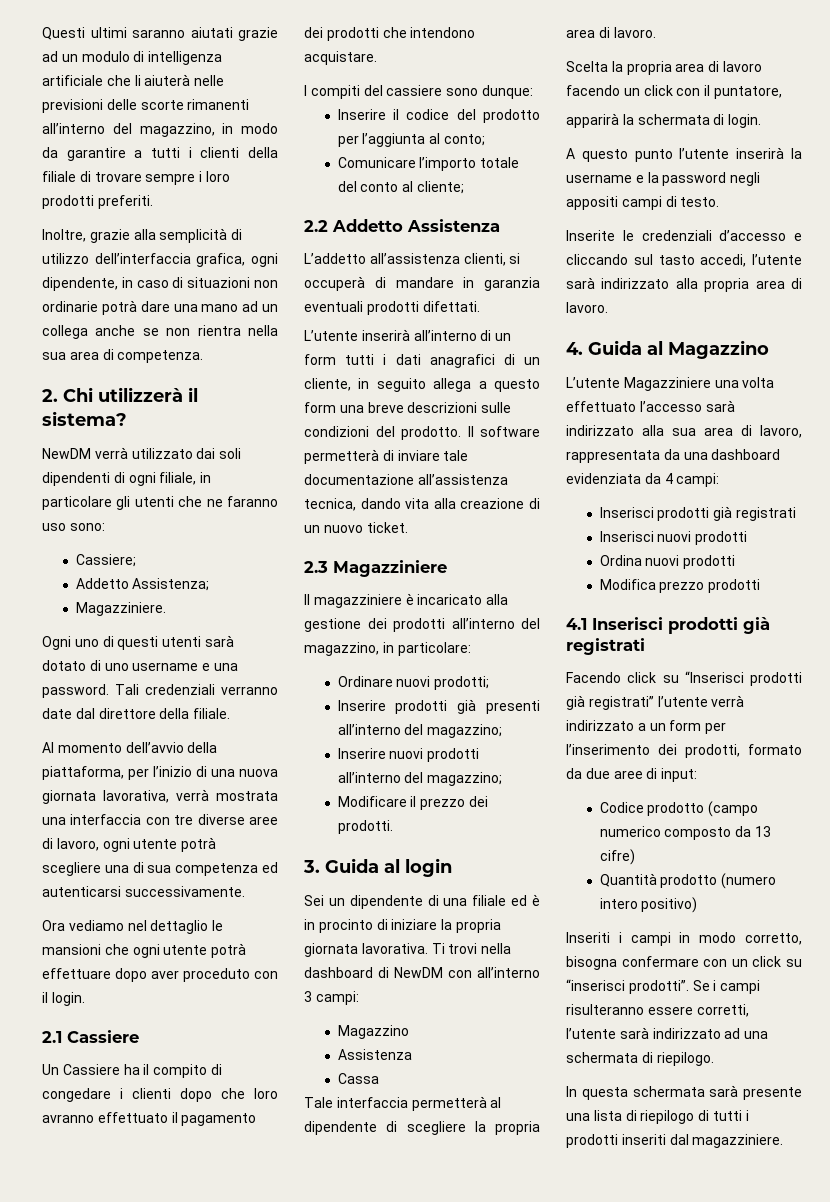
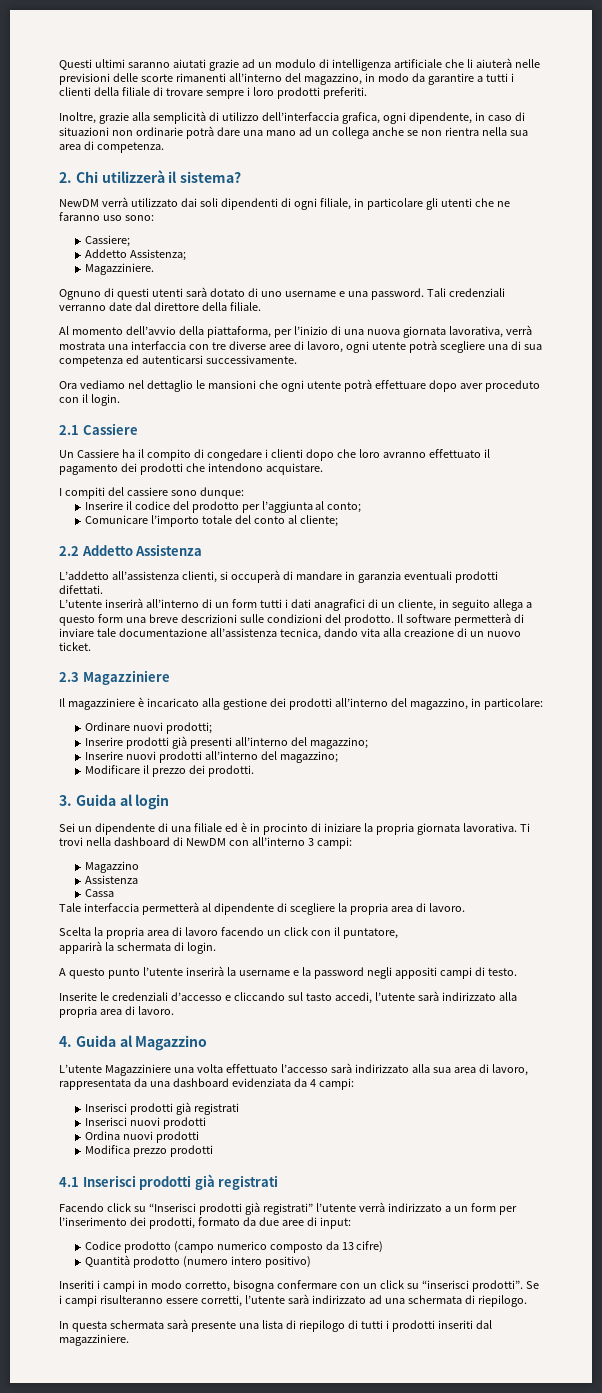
[42,636,99,650] Ogni uno -> [59,289,101,300] Ognuno

